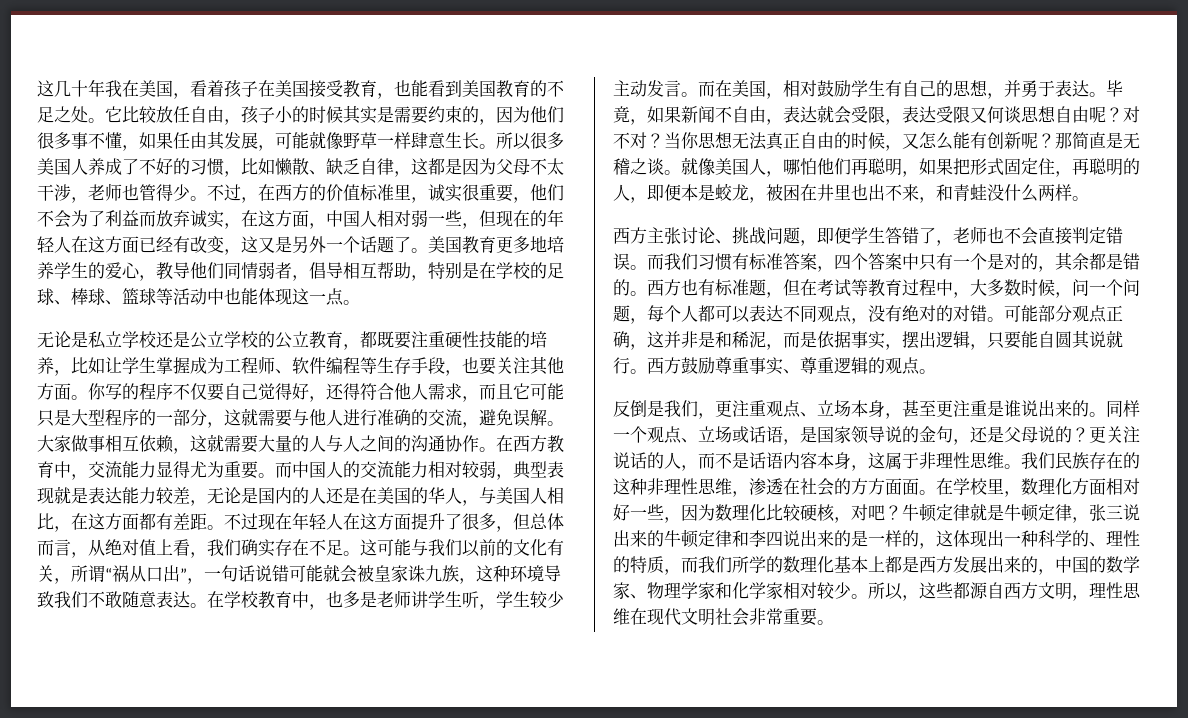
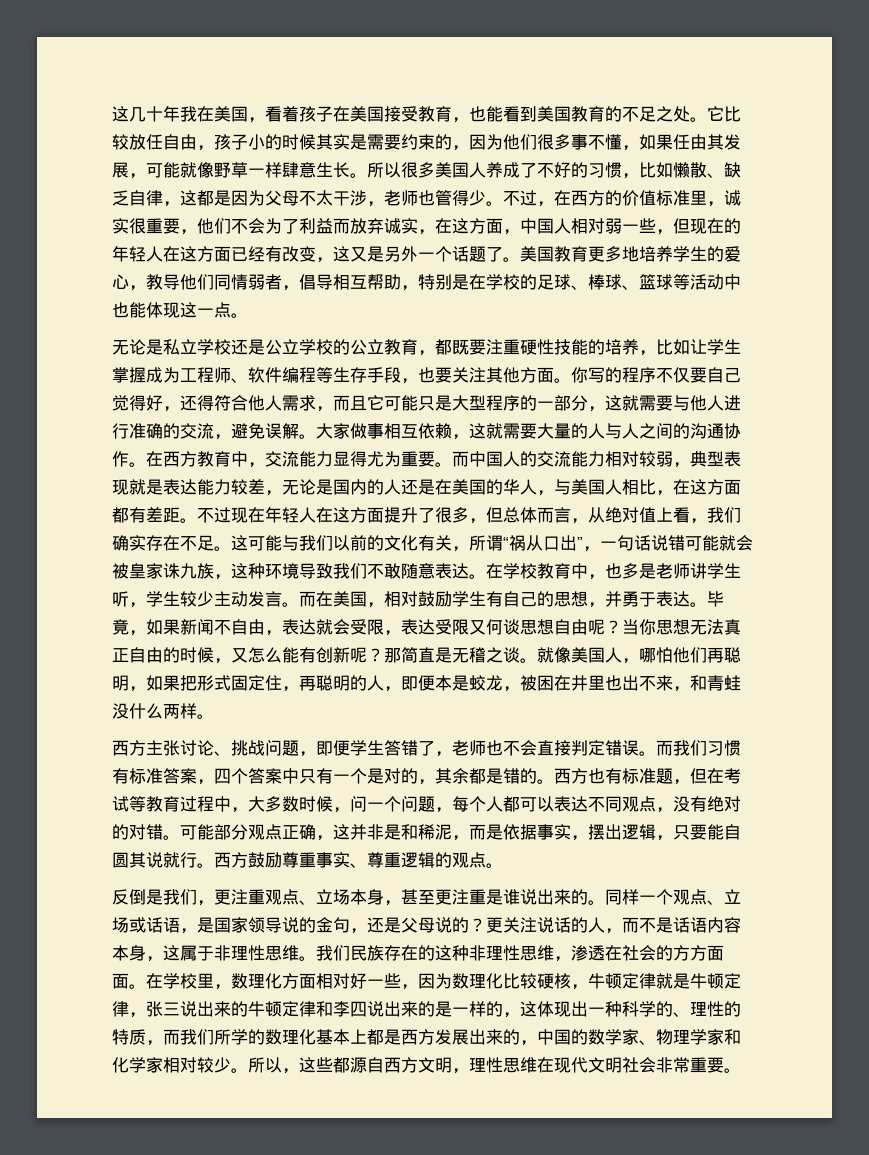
[1123,106,1140,123] [613,132,664,149] 对不对？ -> (622, 627) none
[851,504,902,521] 对吧？ -> (588, 987) none

